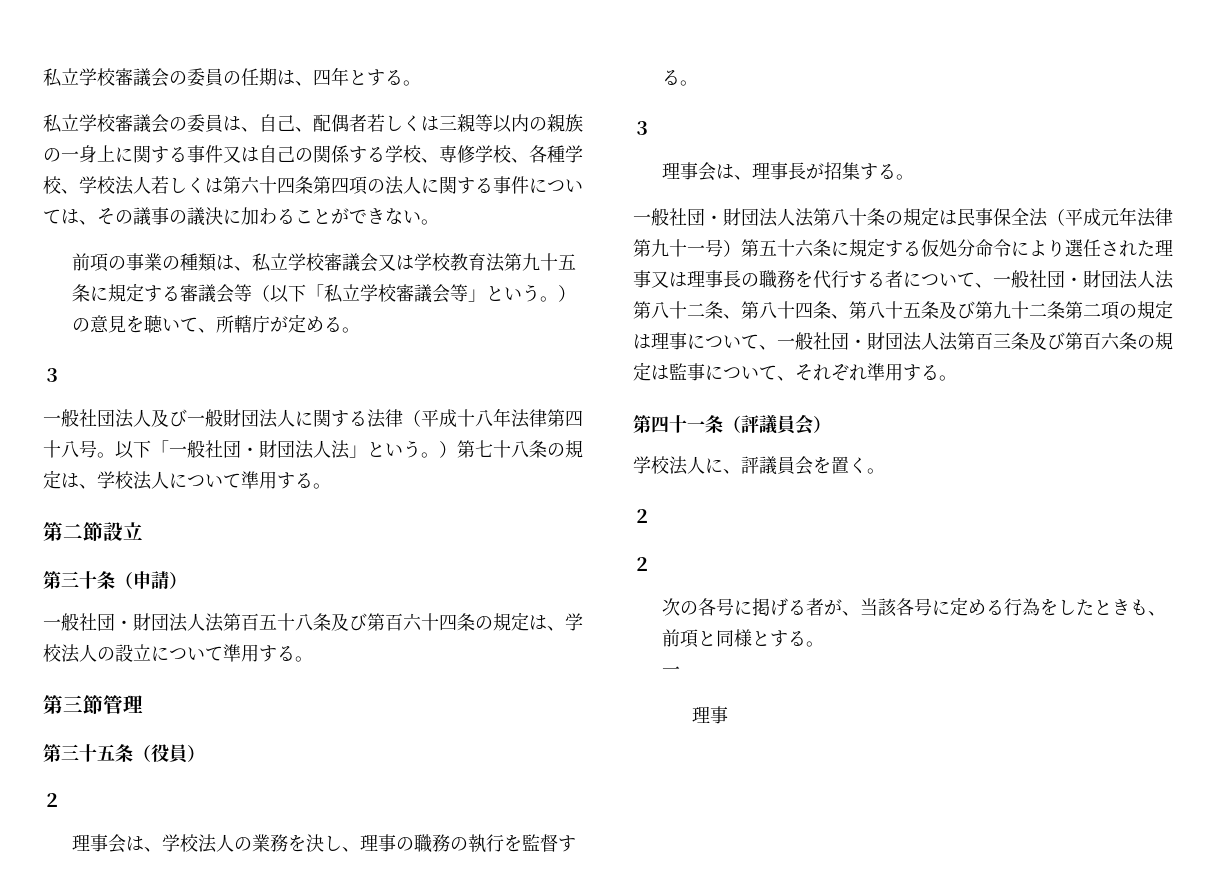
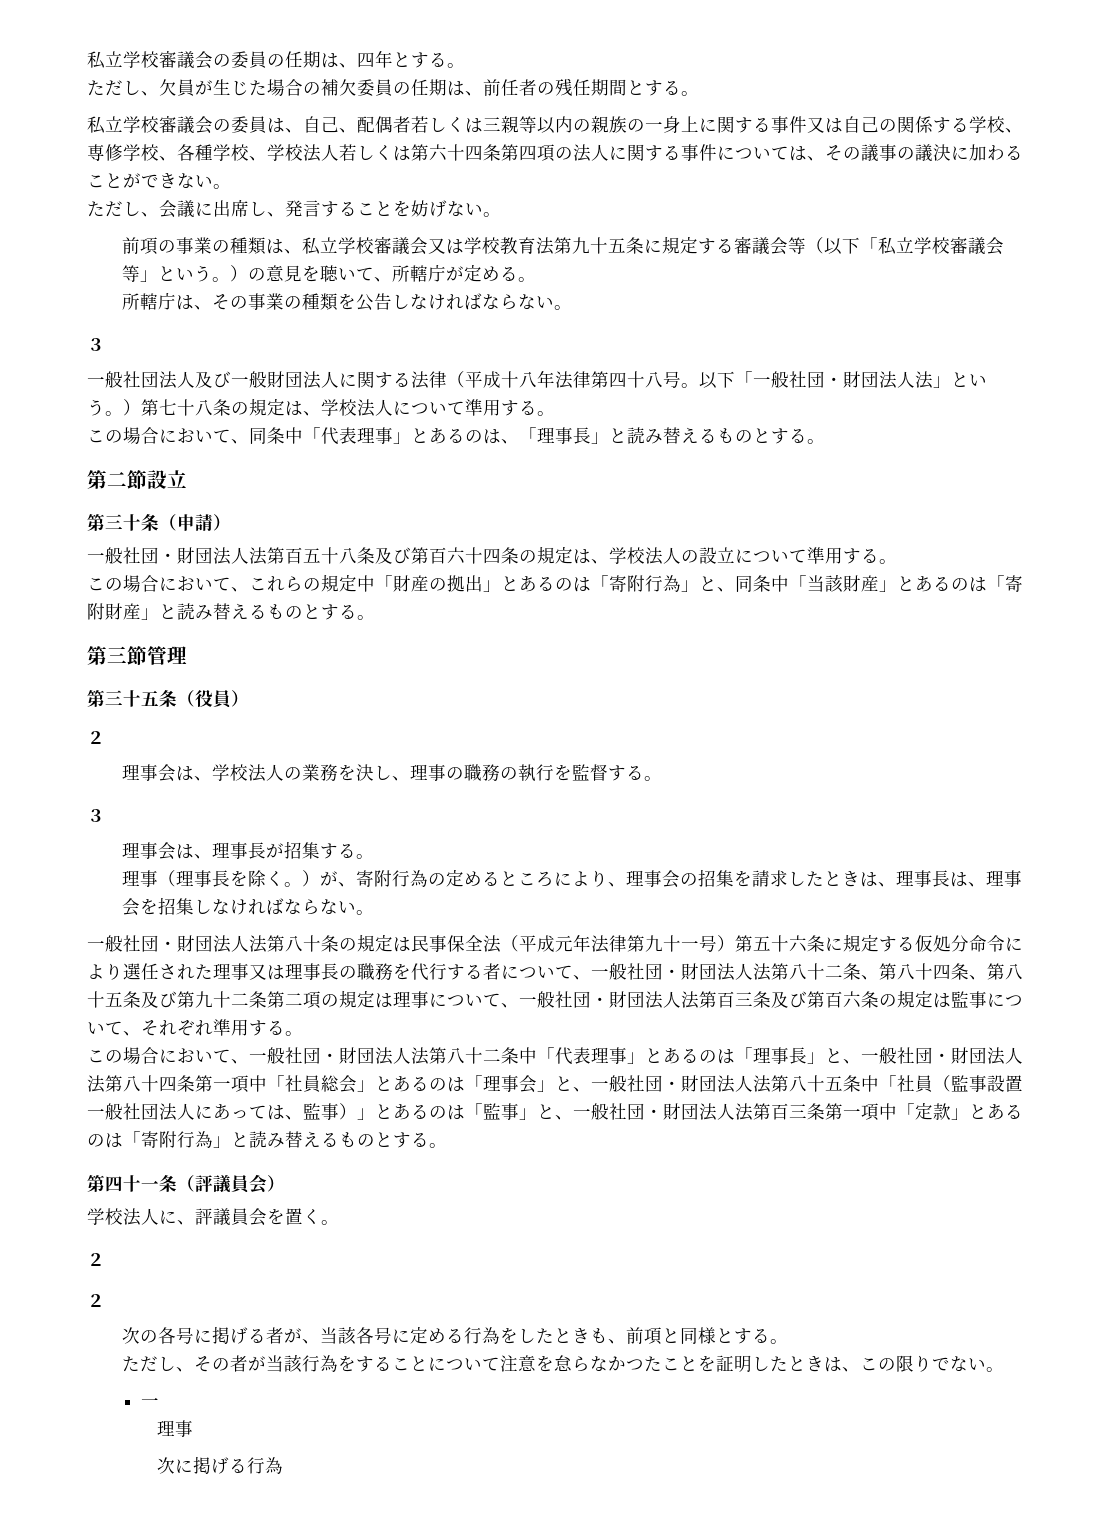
(421, 83) none -> [87,79,699,97] // ただし、欠員が生じた場合の補欠委員の任期は、前任者の残任期間とする。
(439, 222) none -> [87,199,501,218] // ただし、会議に出席し、発言することを妨げない。
(361, 330) none -> [121,292,572,311] // 所轄庁は、その事業の種類を公告しなければならない。
(331, 486) none -> [87,427,825,445] // この場合において、同条中「代表理事」とあるのは、「理事長」と読み替えるものとする。
(313, 659) none -> [87,574,1023,593] [87,603,375,620] // この場合において、これらの規定中「財産の拠出」とあるのは「寄附行為」と、同条中「当該財産」とあるのは「寄附財産」と読み替えるものとする。
(915, 177) none -> [121,869,1022,888] [121,897,374,916] // 理事（理事長を除く。）が、寄附行為の定めるところにより、理事会の招集を請求したときは、理事長は、理事会を招集しなければならない。
(957, 378) none -> [87,1047,1023,1065] [87,1075,1023,1093] [87,1102,1023,1121] [87,1131,447,1148] // この場合において、一般社団・財団法人法第八十二条中「代表理事」とあるのは「理事長」と、一般社団・財団法人法第八十四条第一項中「社員総会」とあるのは「理事会」と、一般社団・財団法人法第八十五条中「社員（監事設置一般社団法人にあっては、監事）」とあるのは「監事」と、一般社団・財団法人法第百三条第一項中「定款」とあるのは「寄附行為」と読み替えるものとする。
[662,666,681,676] [691,706,728,724] 一 // 理事 -> [121,1355,1004,1373] [141,1397,160,1407] [156,1420,193,1437] [156,1456,283,1474] ただし、その者が当該行為をすることについて注意を怠らなかつたことを証明したときは、この限りでない。 // 一 // 理事 // 次に掲げる行為

